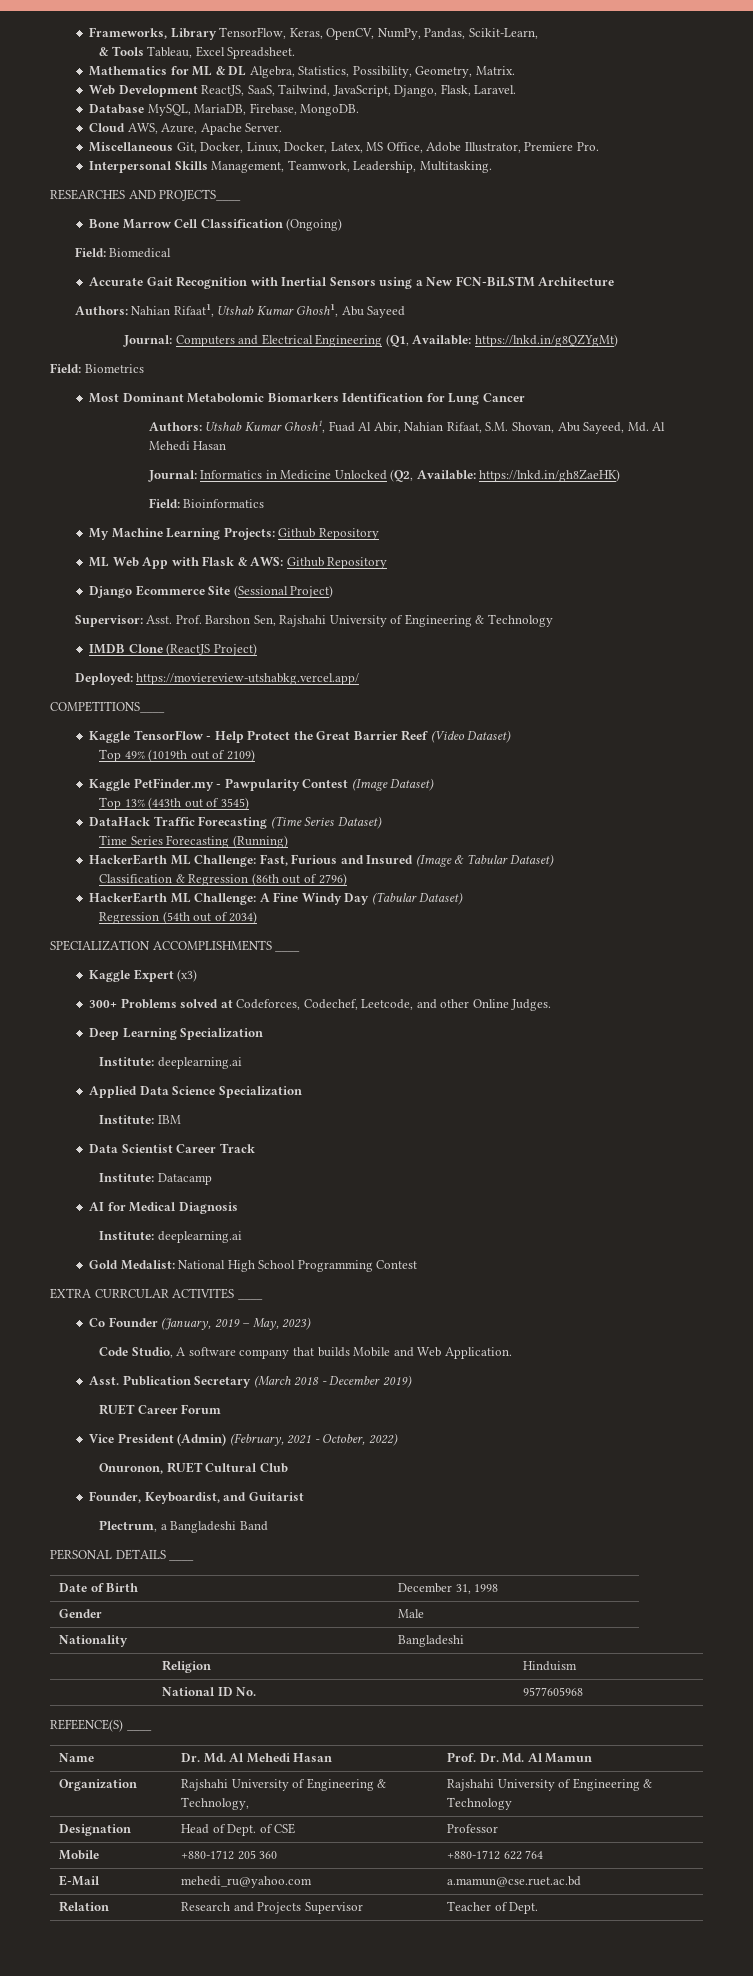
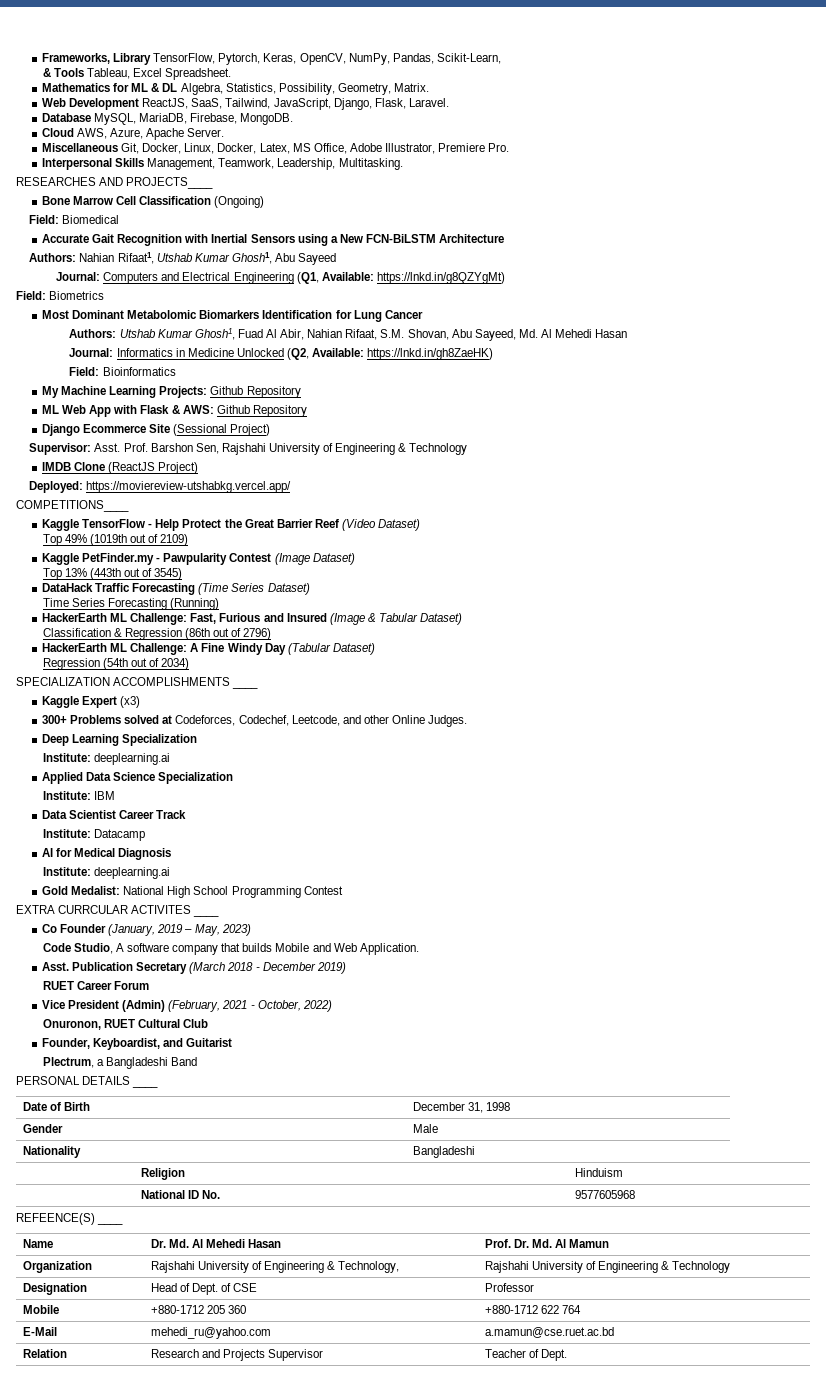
(287, 33) none -> [218,53,261,65] Pytorch,

